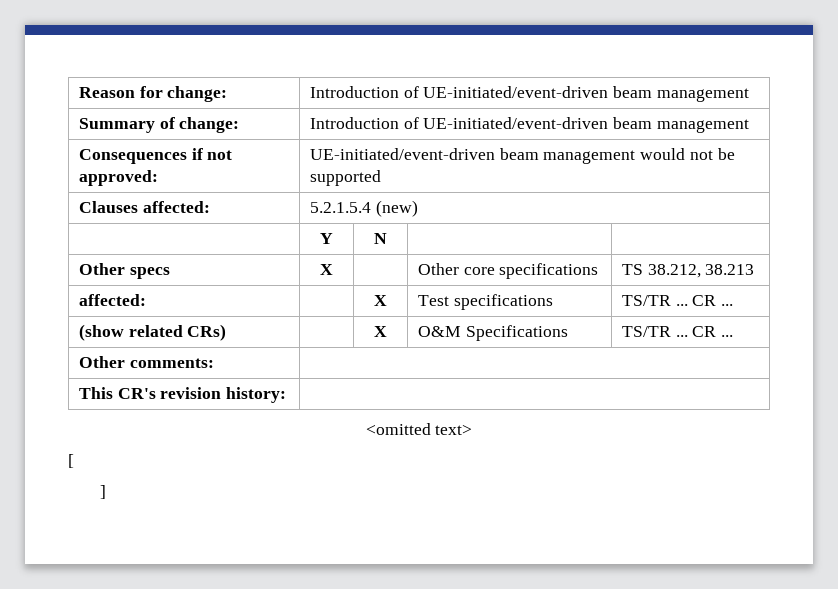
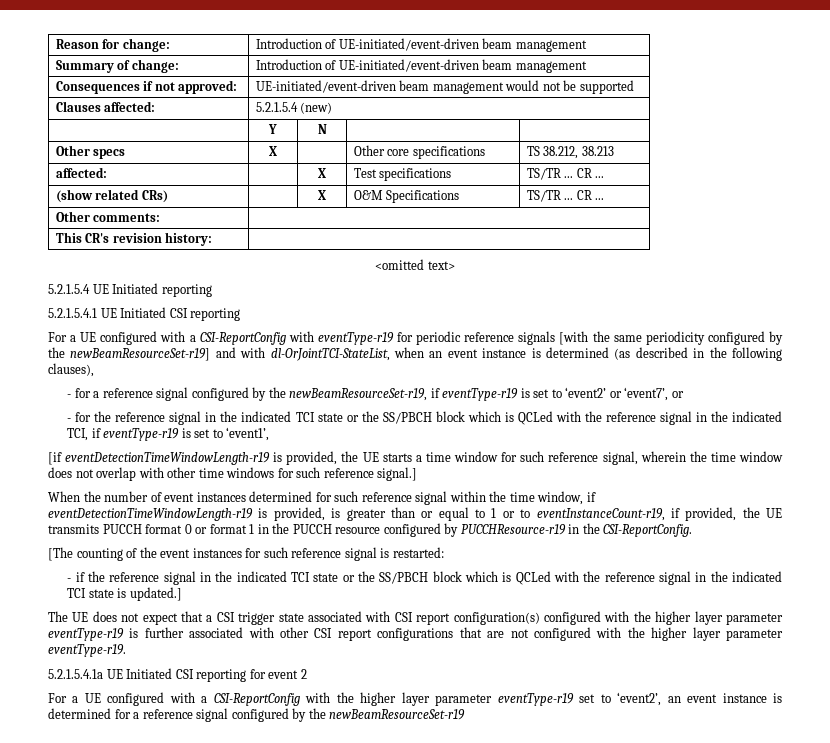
[68,454,74,468] [99,485,106,499] [ // ] -> [48,283,212,297] [48,307,241,321] [48,331,783,345] [48,347,782,361] [48,363,94,377] [67,387,684,401] [67,411,783,425] [67,427,270,441] [48,451,784,465] [48,467,418,481] [48,491,596,505] [48,507,782,521] [48,523,693,537] [48,547,444,561] [67,571,782,585] [67,587,182,601] [48,611,783,625] [48,627,783,641] [48,644,126,657] [48,668,307,682] [48,692,783,706] [48,708,466,722] 5.2.1.5.4 UE Initiated reporting // 5.2.1.5.4.1 UE Initiated CSI reporting // For a UE configured with a CSI-ReportConfig with eventType-r19 for periodic reference signals [with the same periodicity configured by the newBeamResourceSet-r19] and with dl-OrJointTCI-StateList, when an event instance is determined (as described in the following clauses), // - for a reference signal configured by the newBeamResourceSet-r19, if eventType-r19 is set to ‘event2’ or ‘event7’, or // - for the reference signal in the indicated TCI state or the SS/PBCH block which is QCLed with the reference signal in the indicated TCI, if eventType-r19 is set to ‘event1’, // [if eventDetectionTimeWindowLength-r19 is provided, the UE starts a time window for such reference signal, wherein the time window does not overlap with other time windows for such reference signal.] // When the number of event instances determined for such reference signal within the time window, if eventDetectionTimeWindowLength-r19 is provided, is greater than or equal to 1 or to eventInstanceCount-r19, if provided, the UE transmits PUCCH format 0 or format 1 in the PUCCH resource configured by PUCCHResource-r19 in the CSI-ReportConfig. // [The counting of the event instances for such reference signal is restarted: // - if the reference signal in the indicated TCI state or the SS/PBCH block which is QCLed with the reference signal in the indicated TCI state is updated.] // The UE does not expect that a CSI trigger state associated with CSI report configuration(s) configured with the higher layer parameter eventType-r19 is further associated with other CSI report configurations that are not configured with the higher layer parameter eventType-r19. // 5.2.1.5.4.1a UE Initiated CSI reporting for event 2 // For a UE configured with a CSI-ReportConfig with the higher layer parameter eventType-r19 set to ‘event2’, an event instance is determined for a reference signal configured by the newBeamResourceSet-r19

